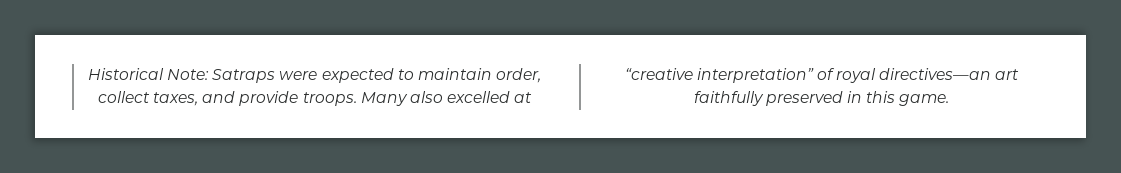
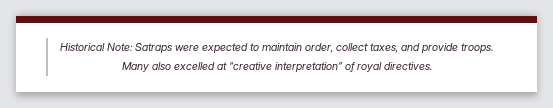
[879,68,1020,80] [693,91,950,106] directives—an art faithfully preserved in this game. -> [383,62,432,70] directives.

